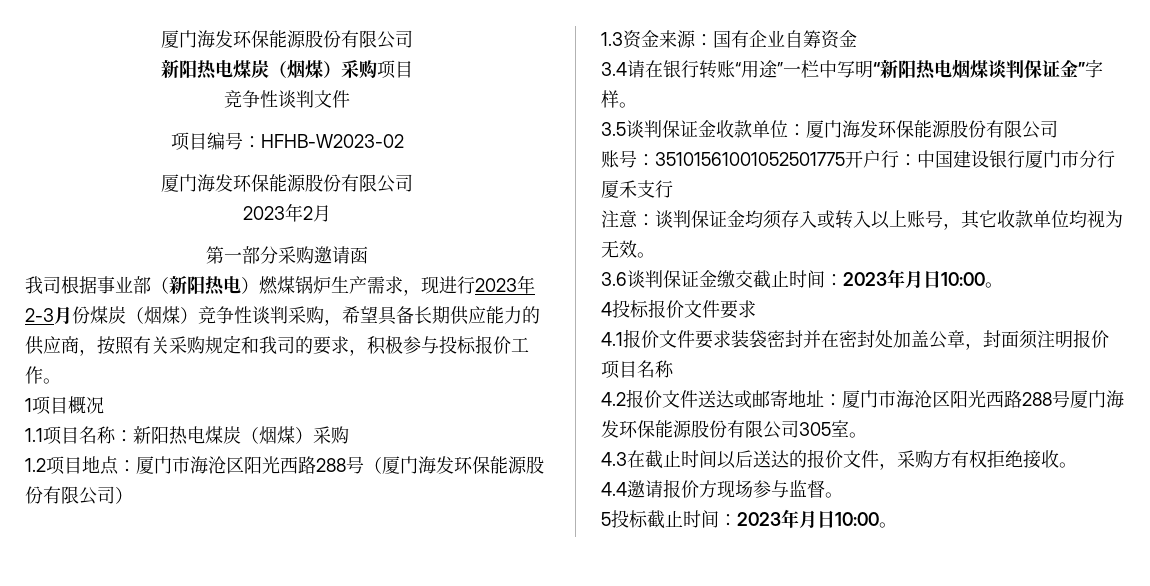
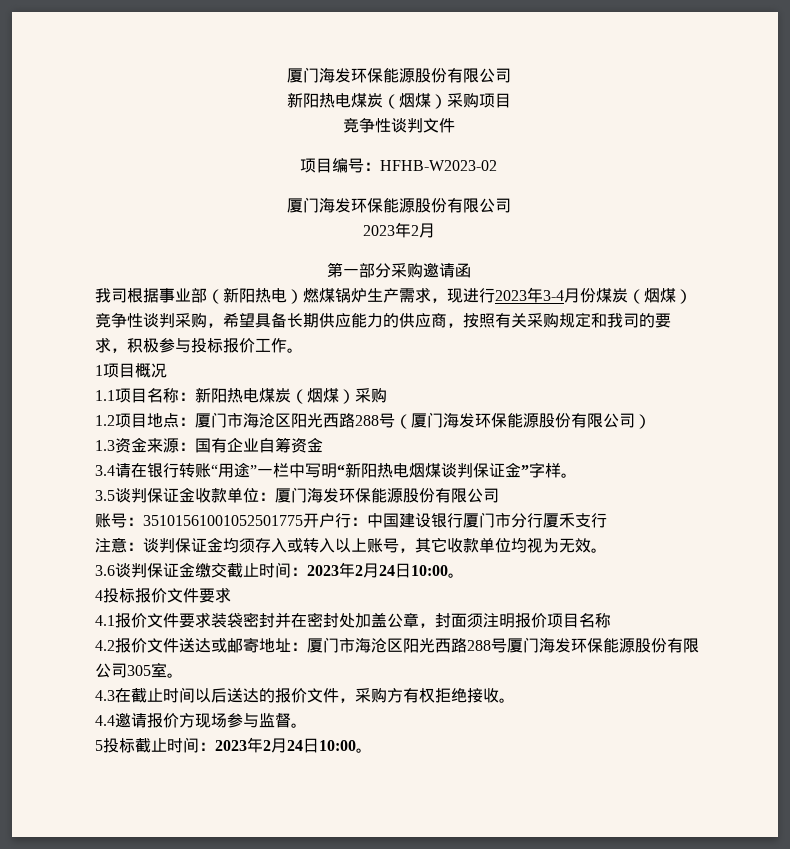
[25,308,54,322] 2-3 -> [543,290,564,301] 3-4
[905,270,923,289] 月 -> [355,563,395,578] 2月24
[799,510,817,529] 月 -> [263,738,303,753] 2月24

